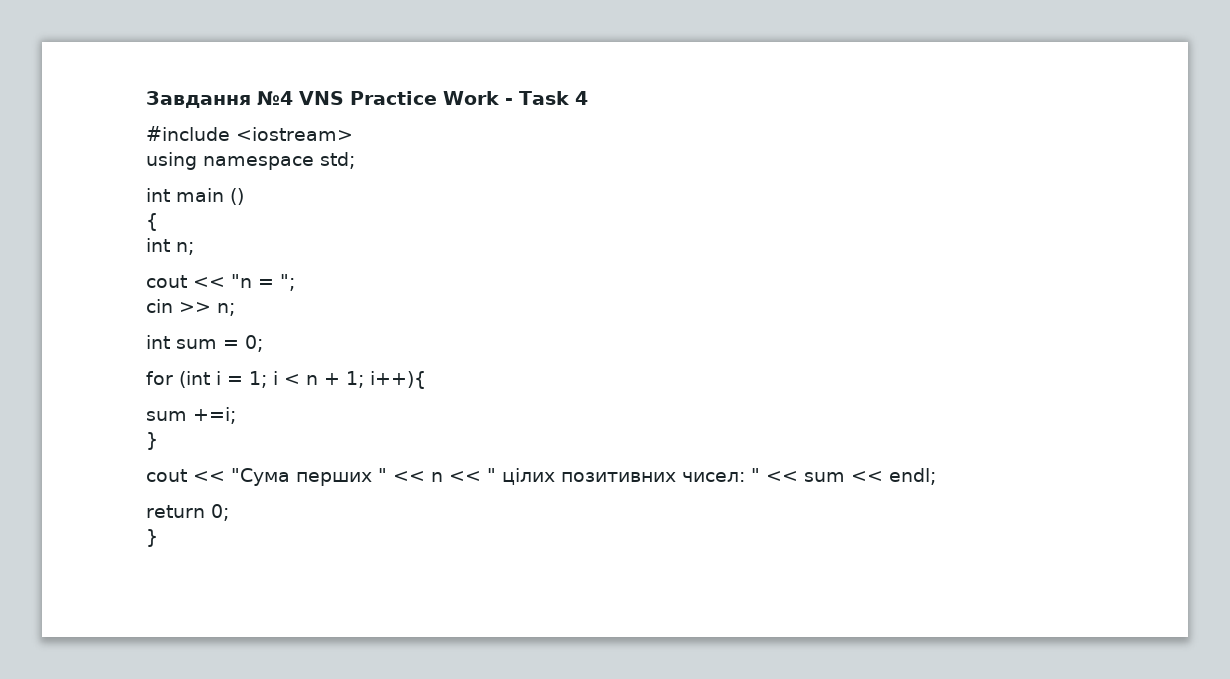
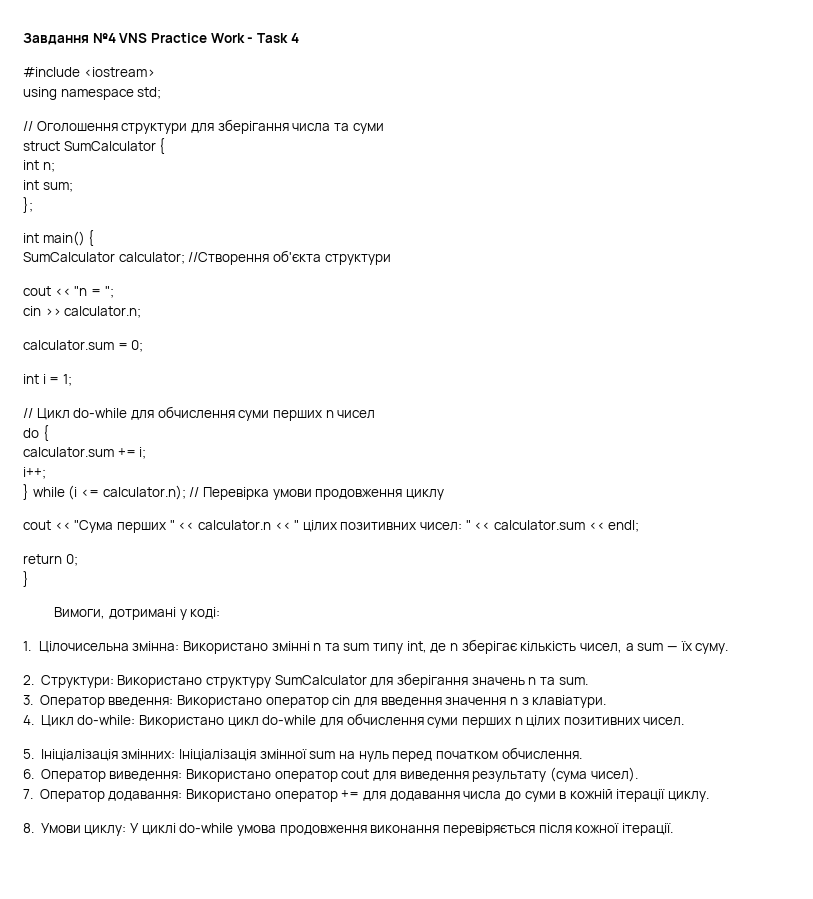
[146,188,244,205] [146,213,158,231] [146,238,194,255] int main () // { // int n; -> [23,119,384,134] [23,138,166,154] [23,160,55,172] [23,180,73,192] [23,197,33,213] [23,230,95,246] [23,250,391,265] // Оголошення структури для зберігання числа та суми // struct SumCalculator { // int n; // int sum; // }; // int main() { // SumCalculator calculator; //Створення об'єкта структури
[217,303,235,316] [146,335,217,349] n; // int sum -> [64,306,142,318] [23,340,114,350] calculator.n; // calculator.sum
[146,371,210,388] for (int -> [23,374,39,384] int
[273,371,426,389] [146,407,236,424] [146,432,158,450] i < n + 1; i++){ // sum +=i; // } -> [23,406,376,421] [23,425,49,441] [23,447,147,459] [23,467,46,479] [23,484,444,500] // // Цикл do-while для обчислення суми перших n чисел // do { // calculator.sum += i; // i++; // } while (i <= calculator.n); // Перевірка умови продовження циклу
[431,472,443,482] n -> [197,520,271,530] calculator.n
[804,472,845,482] sum -> [494,520,586,530] calculator.sum
(158, 538) none -> [54,607,221,620] [23,639,729,654] [23,673,588,688] [23,695,607,708] [23,713,685,728] [23,747,582,762] [23,767,638,782] [23,789,710,802] [23,823,673,836] // Вимоги, дотримані у коді: // 1. Цілочисельна змінна: Використано змінні n та sum типу int, де n зберігає кількість чисел, а sum — їх суму. // 2. Структури: Використано структуру SumCalculator для зберігання значень n та sum. // 3. Оператор введення: Використано оператор cin для введення значення n з клавіатури. // 4. Цикл do-while: Використано цикл do-while для обчислення суми перших n цілих позитивних чисел. // 5. Ініціалізація змінних: Ініціалізація змінної sum на нуль перед початком обчислення. // 6. Оператор виведення: Використано оператор cout для виведення результату (сума чисел). // 7. Оператор додавання: Використано оператор += для додавання числа до суми в кожній ітерації циклу. // 8. Умови циклу: У циклі do-while умова продовження виконання перевіряється після кожної ітерації.

